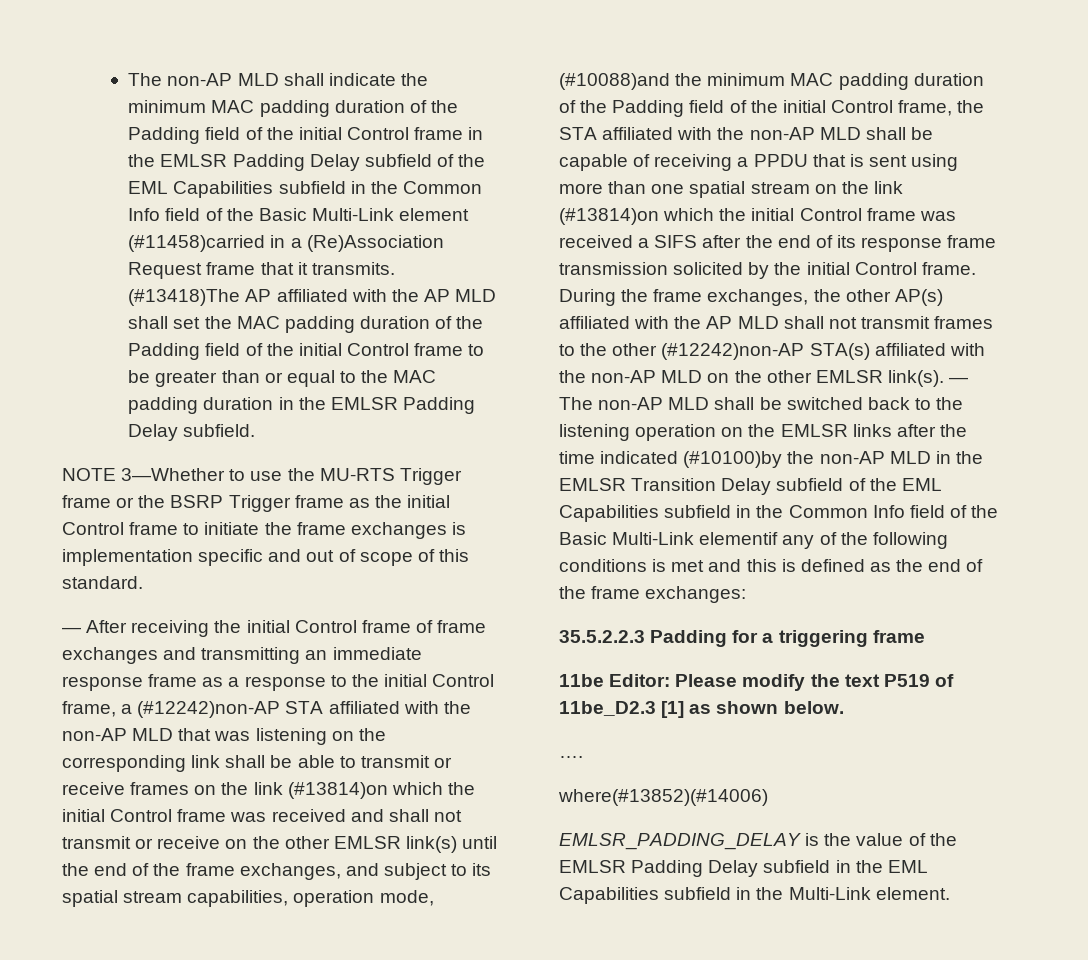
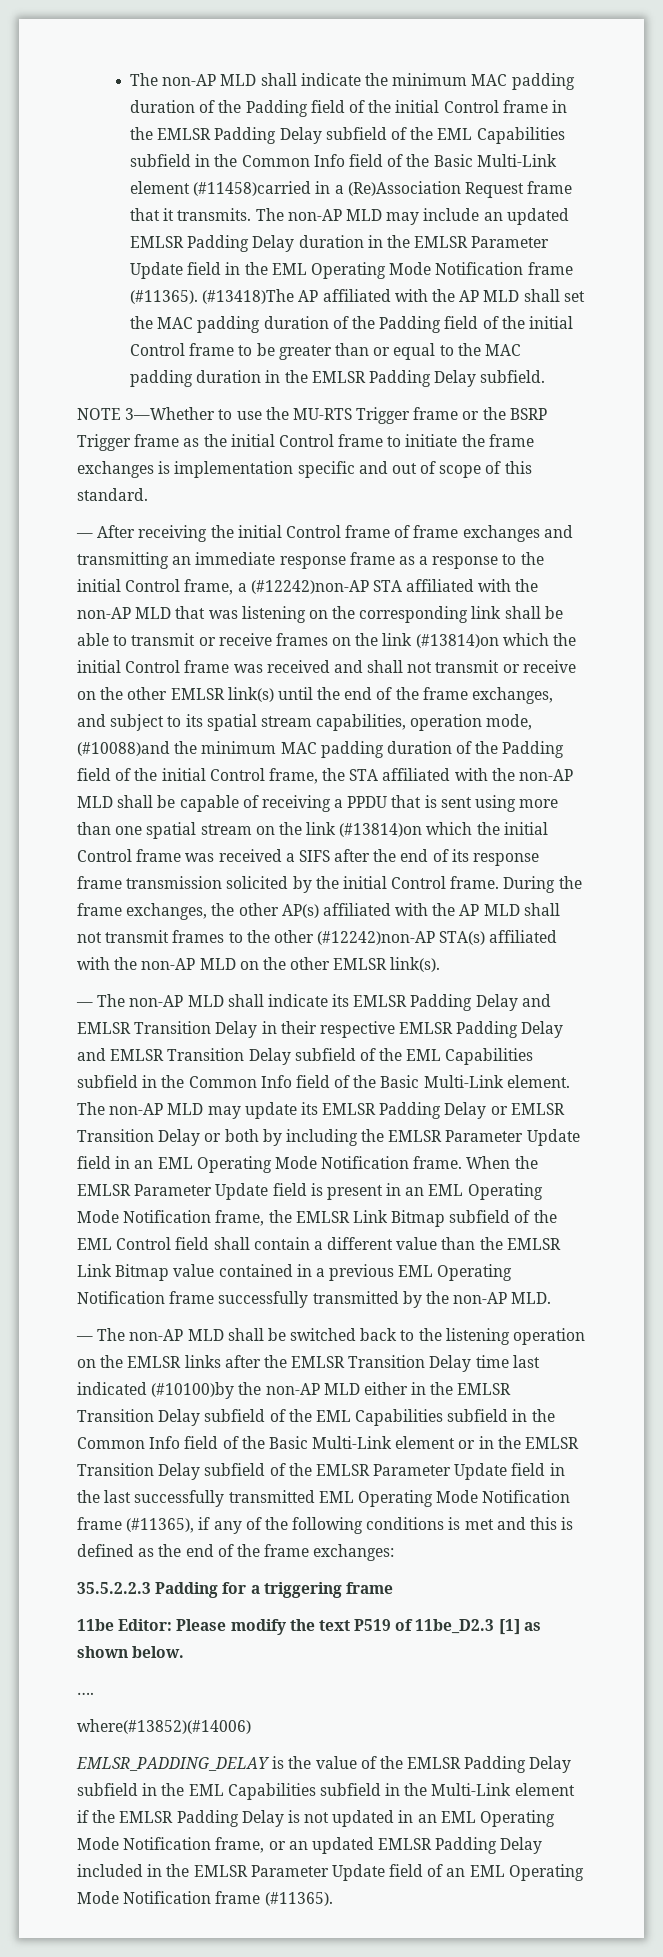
(395, 268) none -> [255,208,569,225] [130,235,550,252] [130,262,573,279] [130,290,199,304] The non-AP MLD may include an updated EMLSR Padding Delay duration in the EMLSR Parameter Update field in the EML Operating Mode Notification frame (#11365).
(944, 378) none -> [76,994,551,1011] [77,1021,564,1038] [77,1048,534,1065] [77,1075,570,1088] [77,1102,565,1119] [77,1129,580,1146] [77,1156,538,1173] [77,1183,543,1200] [77,1210,557,1227] [77,1237,561,1250] [77,1264,513,1281] [77,1291,552,1308] // — The non-AP MLD shall indicate its EMLSR Padding Delay and EMLSR Transition Delay in their respective EMLSR Padding Delay and EMLSR Transition Delay subfield of the EML Capabilities subfield in the Common Info field of the Basic Multi-Link element. The non-AP MLD may update its EMLSR Padding Delay or EMLSR Transition Delay or both by including the EMLSR Parameter Update field in an EML Operating Mode Notification frame. When the EMLSR Parameter Update field is present in an EML Operating Mode Notification frame, the EMLSR Link Bitmap subfield of the EML Control field shall contain a different value than the EMLSR Link Bitmap value contained in a previous EML Operating Notification frame successfully transmitted by the non-AP MLD. //
[559,451,595,464] time -> [291,1355,540,1372] EMLSR Transition Delay time last
(931, 457) none -> [363,1382,408,1395] either
[699,532,779,545] elementif -> [395,1436,580,1449] [77,1463,565,1480] [77,1490,571,1507] [77,1517,211,1533] element or in the EMLSR Transition Delay subfield of the EMLSR Parameter Update field in the last successfully transmitted EML Operating Mode Notification frame (#11365), if
[875,887,950,900] element. -> [514,1783,575,1796] [77,1810,556,1827] [77,1837,543,1854] [77,1864,584,1881] [77,1891,333,1906] element if the EMLSR Padding Delay is not updated in an EML Operating Mode Notification frame, or an updated EMLSR Padding Delay included in the EMLSR Parameter Update field of an EML Operating Mode Notification frame (#11365).

